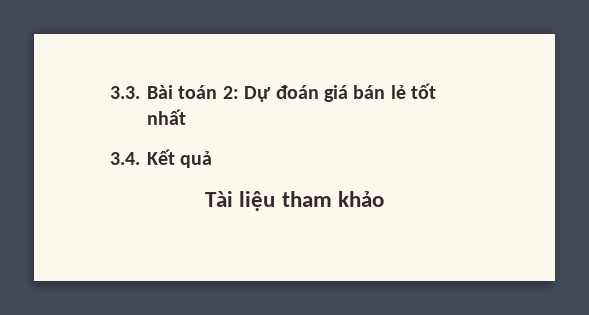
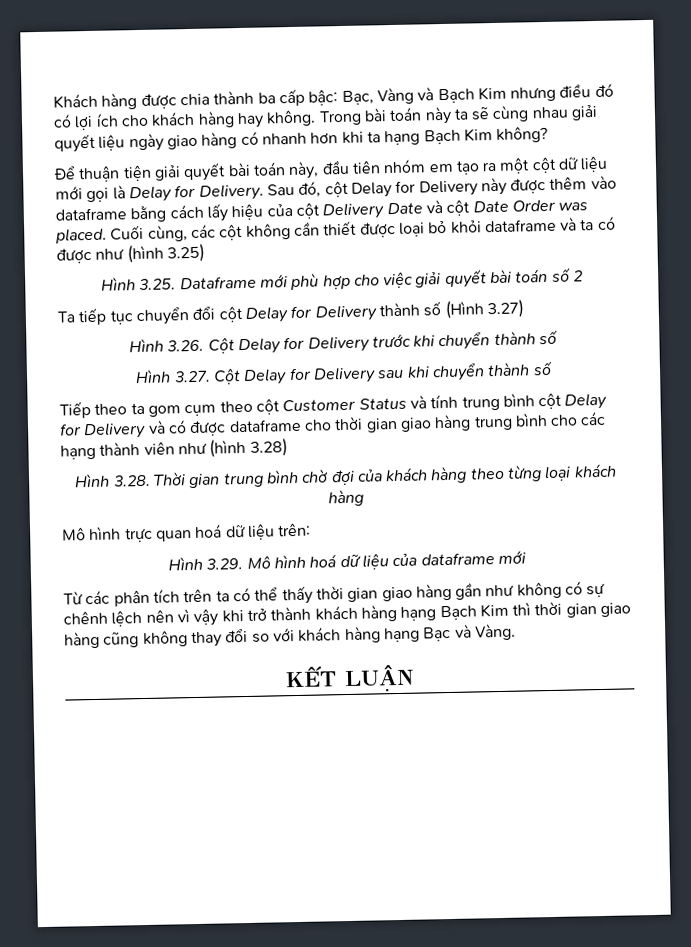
[110,83,437,102] [147,109,186,125] [110,149,213,168] [205,191,384,211] 3.3. Bài toán 2: Dự đoán giá bán lẻ tốt nhất // 3.4. Kết quả // Tài liệu tham khảo -> [53,83,614,110] [53,104,599,131] [54,125,549,153] [53,155,609,183] [55,175,617,203] [55,199,589,223] [55,216,616,244] [56,243,205,264] [100,267,584,291] [57,299,524,326] [128,329,559,355] [135,360,553,385] [59,392,608,419] [59,411,607,440] [60,438,288,460] [74,463,617,489] [328,489,364,507] [62,522,312,543] [168,550,526,571] [63,581,606,607] [63,601,632,627] [64,623,516,649] [285,664,414,693] Khách hàng được chia thành ba cấp bậc: Bạc, Vàng và Bạch Kim nhưng điều đó có lợi ích cho khách hàng hay không. Trong bài toán này ta sẽ cùng nhau giải quyết liệu ngày giao hàng có nhanh hơn khi ta hạng Bạch Kim không? // Để thuận tiện giải quyết bài toán này, đầu tiên nhóm em tạo ra một cột dữ liệu mới gọi là Delay for Delivery. Sau đó, cột Delay for Delivery này được thêm vào dataframe bằng cách lấy hiệu của cột Delivery Date và cột Date Order was placed. Cuối cùng, các cột không cần thiết được loại bỏ khỏi dataframe và ta có được như (hình 3.25) // Hình 3.25. Dataframe mới phù hợp cho việc giải quyết bài toán số 2 // Ta tiếp tục chuyển đổi cột Delay for Delivery thành số (Hình 3.27) // Hình 3.26. Cột Delay for Delivery trước khi chuyển thành số // Hình 3.27. Cột Delay for Delivery sau khi chuyển thành số // Tiếp theo ta gom cụm theo cột Customer Status và tính trung bình cột Delay for Delivery và có được dataframe cho thời gian giao hàng trung bình cho các hạng thành viên như (hình 3.28) // Hình 3.28. Thời gian trung bình chờ đợi của khách hàng theo từng loại khách hàng // Mô hình trực quan hoá dữ liệu trên: // Hình 3.29. Mô hình hoá dữ liệu của dataframe mới // Từ các phân tích trên ta có thể thấy thời gian giao hàng gần như không có sự chênh lệch nên vì vậy khi trở thành khách hàng hạng Bạch Kim thì thời gian giao hàng cũng không thay đổi so với khách hàng hạng Bạc và Vàng. // KẾT LUẬN

